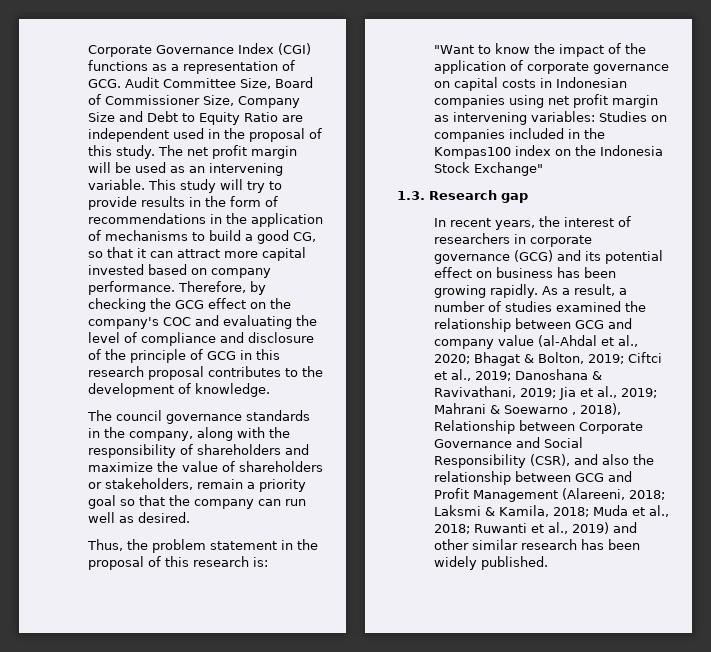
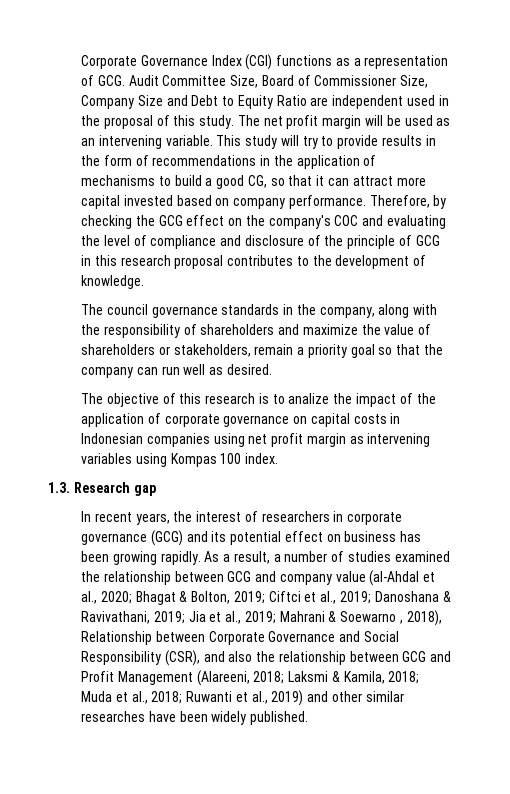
[86,539,318,553] [87,556,268,570] [433,43,530,54] Thus, the problem statement in the proposal of this research is: // "Want to know -> [80,393,330,407] The objective of this research is to analize
[530,111,667,122] [433,128,605,142] [433,145,663,159] [433,162,543,176] variables: Studies on companies included in the Kompas100 index on the Indonesia Stock Exchange" -> [80,453,279,467] variables using Kompas 100 index.
[520,539,604,550] research has -> [80,711,176,722] researches have

